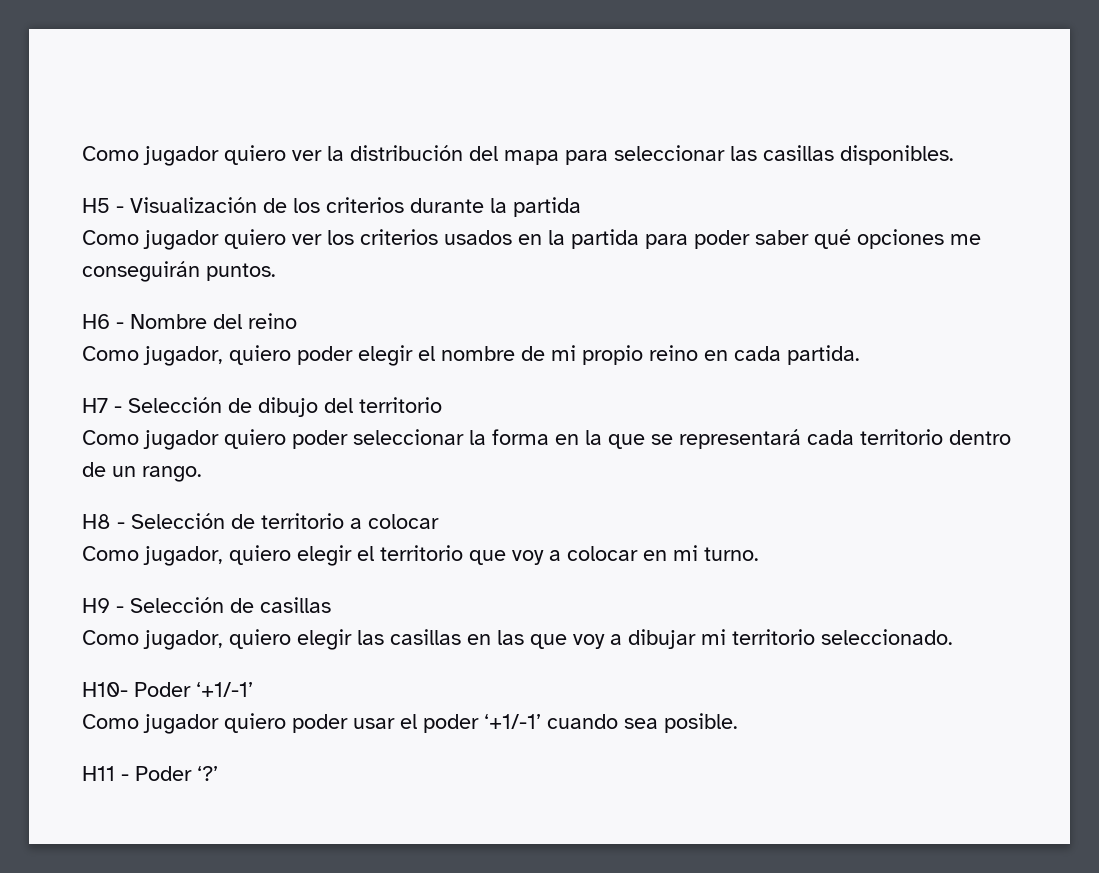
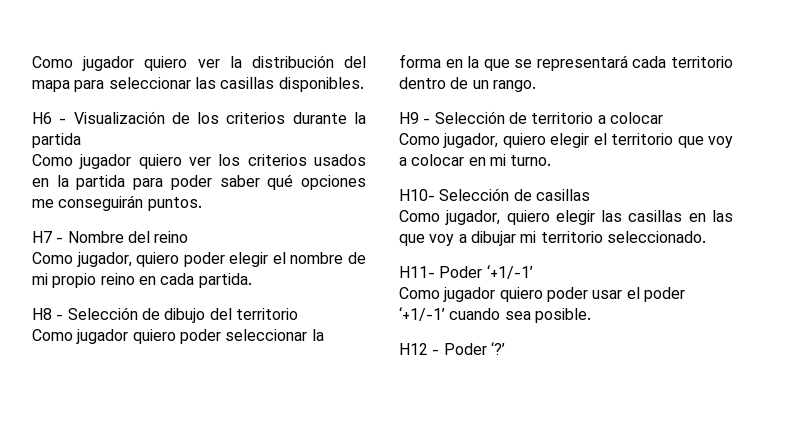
[82,198,110,213] H5 -> [32,112,52,124] H6
[82,314,110,329] H6 -> [32,231,52,243] H7
[82,398,108,413] H7 -> [32,308,52,320] H8
[82,514,111,529] H8 -> [399,112,419,124] H9
[82,598,124,613] H9 - -> [399,189,435,201] H10-
[82,682,128,697] H10- -> [399,266,435,278] H11-
[82,766,115,781] H11 -> [399,343,428,355] H12

